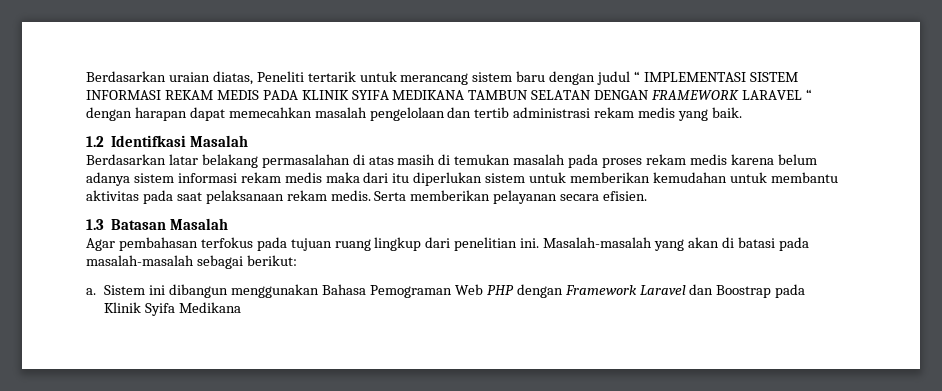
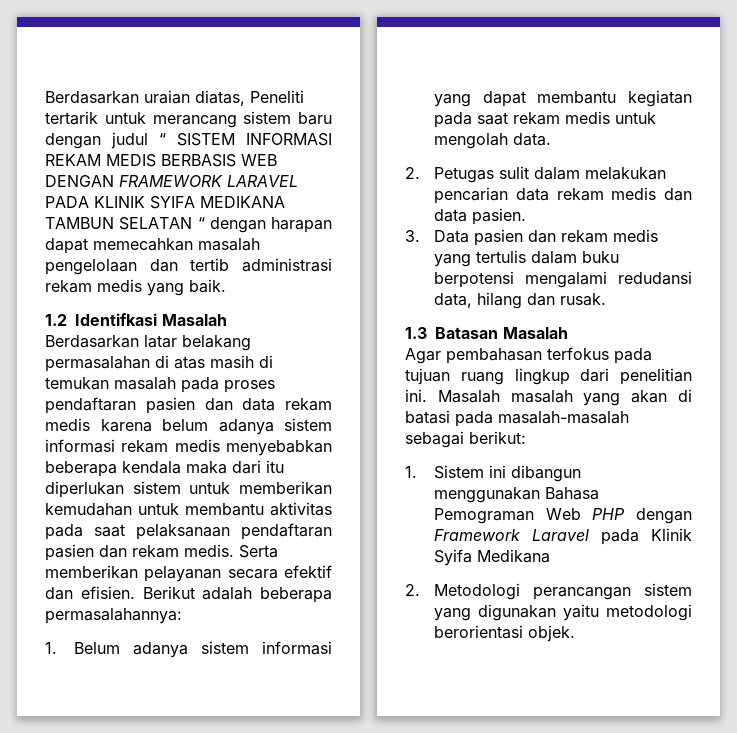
[643,72,746,82] IMPLEMENTASI -> (166, 139) none
(259, 95) none -> [161,154,277,167] [45,175,298,187] BERBASIS WEB DENGAN FRAMEWORK LARAVEL
[594,90,803,100] DENGAN FRAMEWORK LARAVEL -> (193, 223) none
(643, 163) none -> [45,397,276,414] pendaftaran pasien dan data
(322, 177) none -> [226,440,332,456] [45,461,181,477] menyebabkan beberapa kendala
(284, 197) none -> [241,523,332,540] [45,544,127,561] pendaftaran pasien dan
(600, 197) none -> [284,565,332,578] [45,587,73,600] efektif dan
(648, 196) none -> [142,586,332,603] [45,608,182,624] [45,641,332,658] [434,90,692,107] [434,111,657,128] [434,133,552,149] [405,166,667,183] [434,187,692,204] [434,208,527,225] [405,229,659,246] [434,250,620,267] [434,271,692,288] [434,292,607,309] Berikut adalah beberapa permasalahannya: // 1. Belum adanya sistem informasi yang dapat membantu kegiatan pada saat rekam medis untuk mengolah data. // 2. Petugas sulit dalam melakukan pencarian data rekam medis dan data pasien. // 3. Data pasien dan rekam medis yang tertulis dalam buku berpotensi mengalami redudansi data, hilang dan rusak.
[543,237,653,248] Masalah-masalah -> [437,390,573,403] Masalah masalah
[86,288,96,295] a. -> [405,466,417,478] 1.
[689,284,772,298] dan Boostrap -> (590, 535) none
(242, 307) none -> [405,583,692,600] [434,604,692,621] [434,625,576,642] // 2. Metodologi perancangan sistem yang digunakan yaitu metodologi berorientasi objek.

